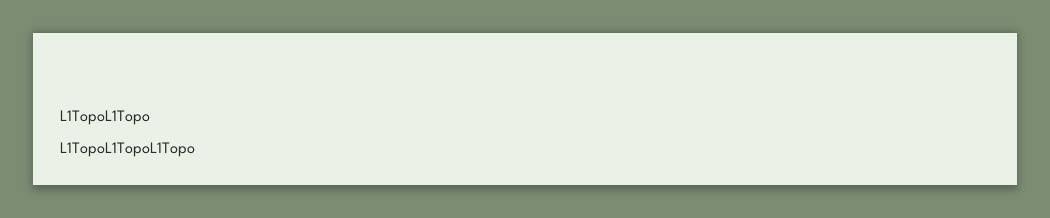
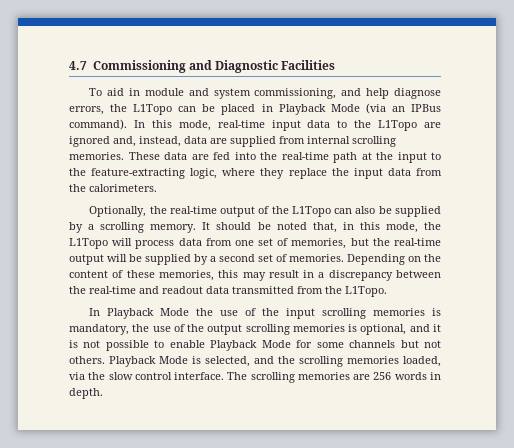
[60,110,150,125] [60,142,195,157] L1TopoL1Topo // L1TopoL1TopoL1Topo -> [69,60,336,73] [89,88,441,99] [69,103,441,115] [69,119,441,131] [69,136,396,147] [69,152,441,163] [69,168,442,179] [69,184,157,192] [89,206,441,217] [69,222,441,233] [69,238,442,249] [69,254,441,265] [69,270,442,281] [69,286,387,297] [89,308,442,319] [69,324,441,335] [69,340,441,351] [69,356,441,367] [69,372,441,383] [69,388,103,399] 4.7 Commissioning and Diagnostic Facilities // To aid in module and system commissioning, and help diagnose errors, the L1Topo can be placed in Playback Mode (via an IPBus command). In this mode, real-time input data to the L1Topo are ignored and, instead, data are supplied from internal scrolling memories. These data are fed into the real-time path at the input to the feature-extracting logic, where they replace the input data from the calorimeters. // Optionally, the real-time output of the L1Topo can also be supplied by a scrolling memory. It should be noted that, in this mode, the L1Topo will process data from one set of memories, but the real-time output will be supplied by a second set of memories. Depending on the content of these memories, this may result in a discrepancy between the real-time and readout data transmitted from the L1Topo. // In Playback Mode the use of the input scrolling memories is mandatory, the use of the output scrolling memories is optional, and it is not possible to enable Playback Mode for some channels but not others. Playback Mode is selected, and the scrolling memories loaded, via the slow control interface. The scrolling memories are 256 words in depth.

